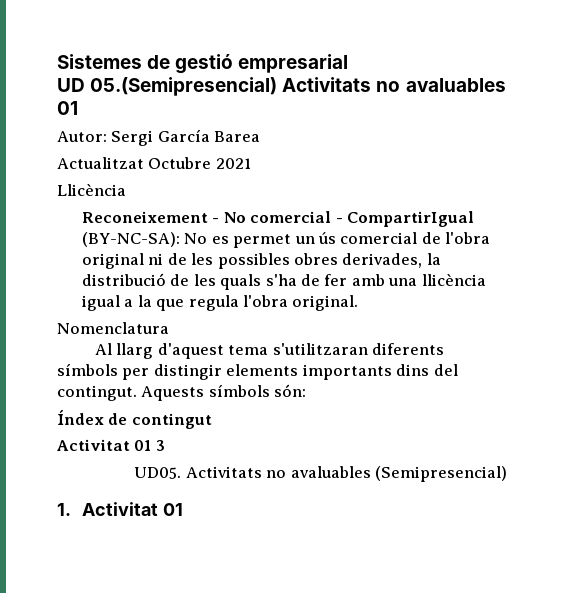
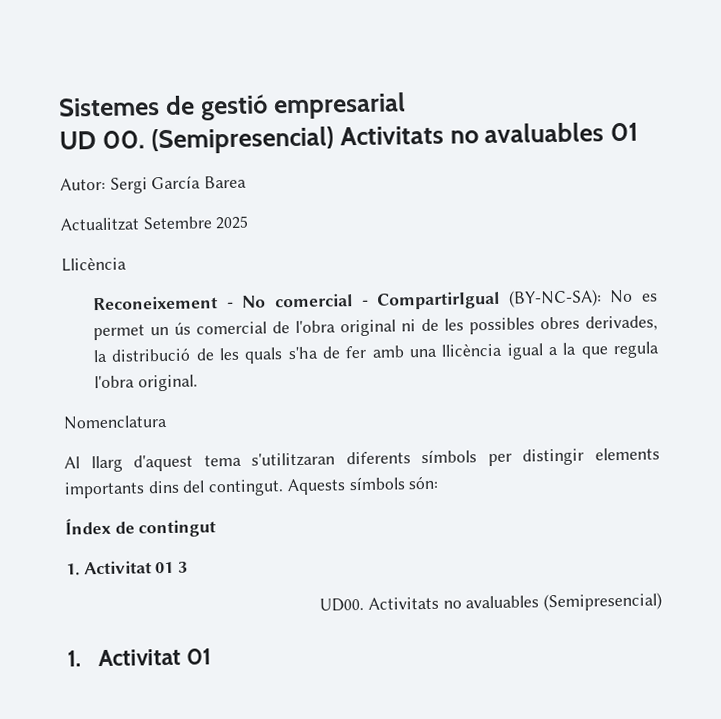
[90,77,278,96] 05.(Semipresencial) -> [101,126,334,155] 00. (Semipresencial)
[148,157,251,169] Octubre 2021 -> [142,215,249,230] Setembre 2025
(212, 421) none -> [66,563,80,576] 1.
[134,467,182,479] UD05. -> [319,597,365,612] UD00.

